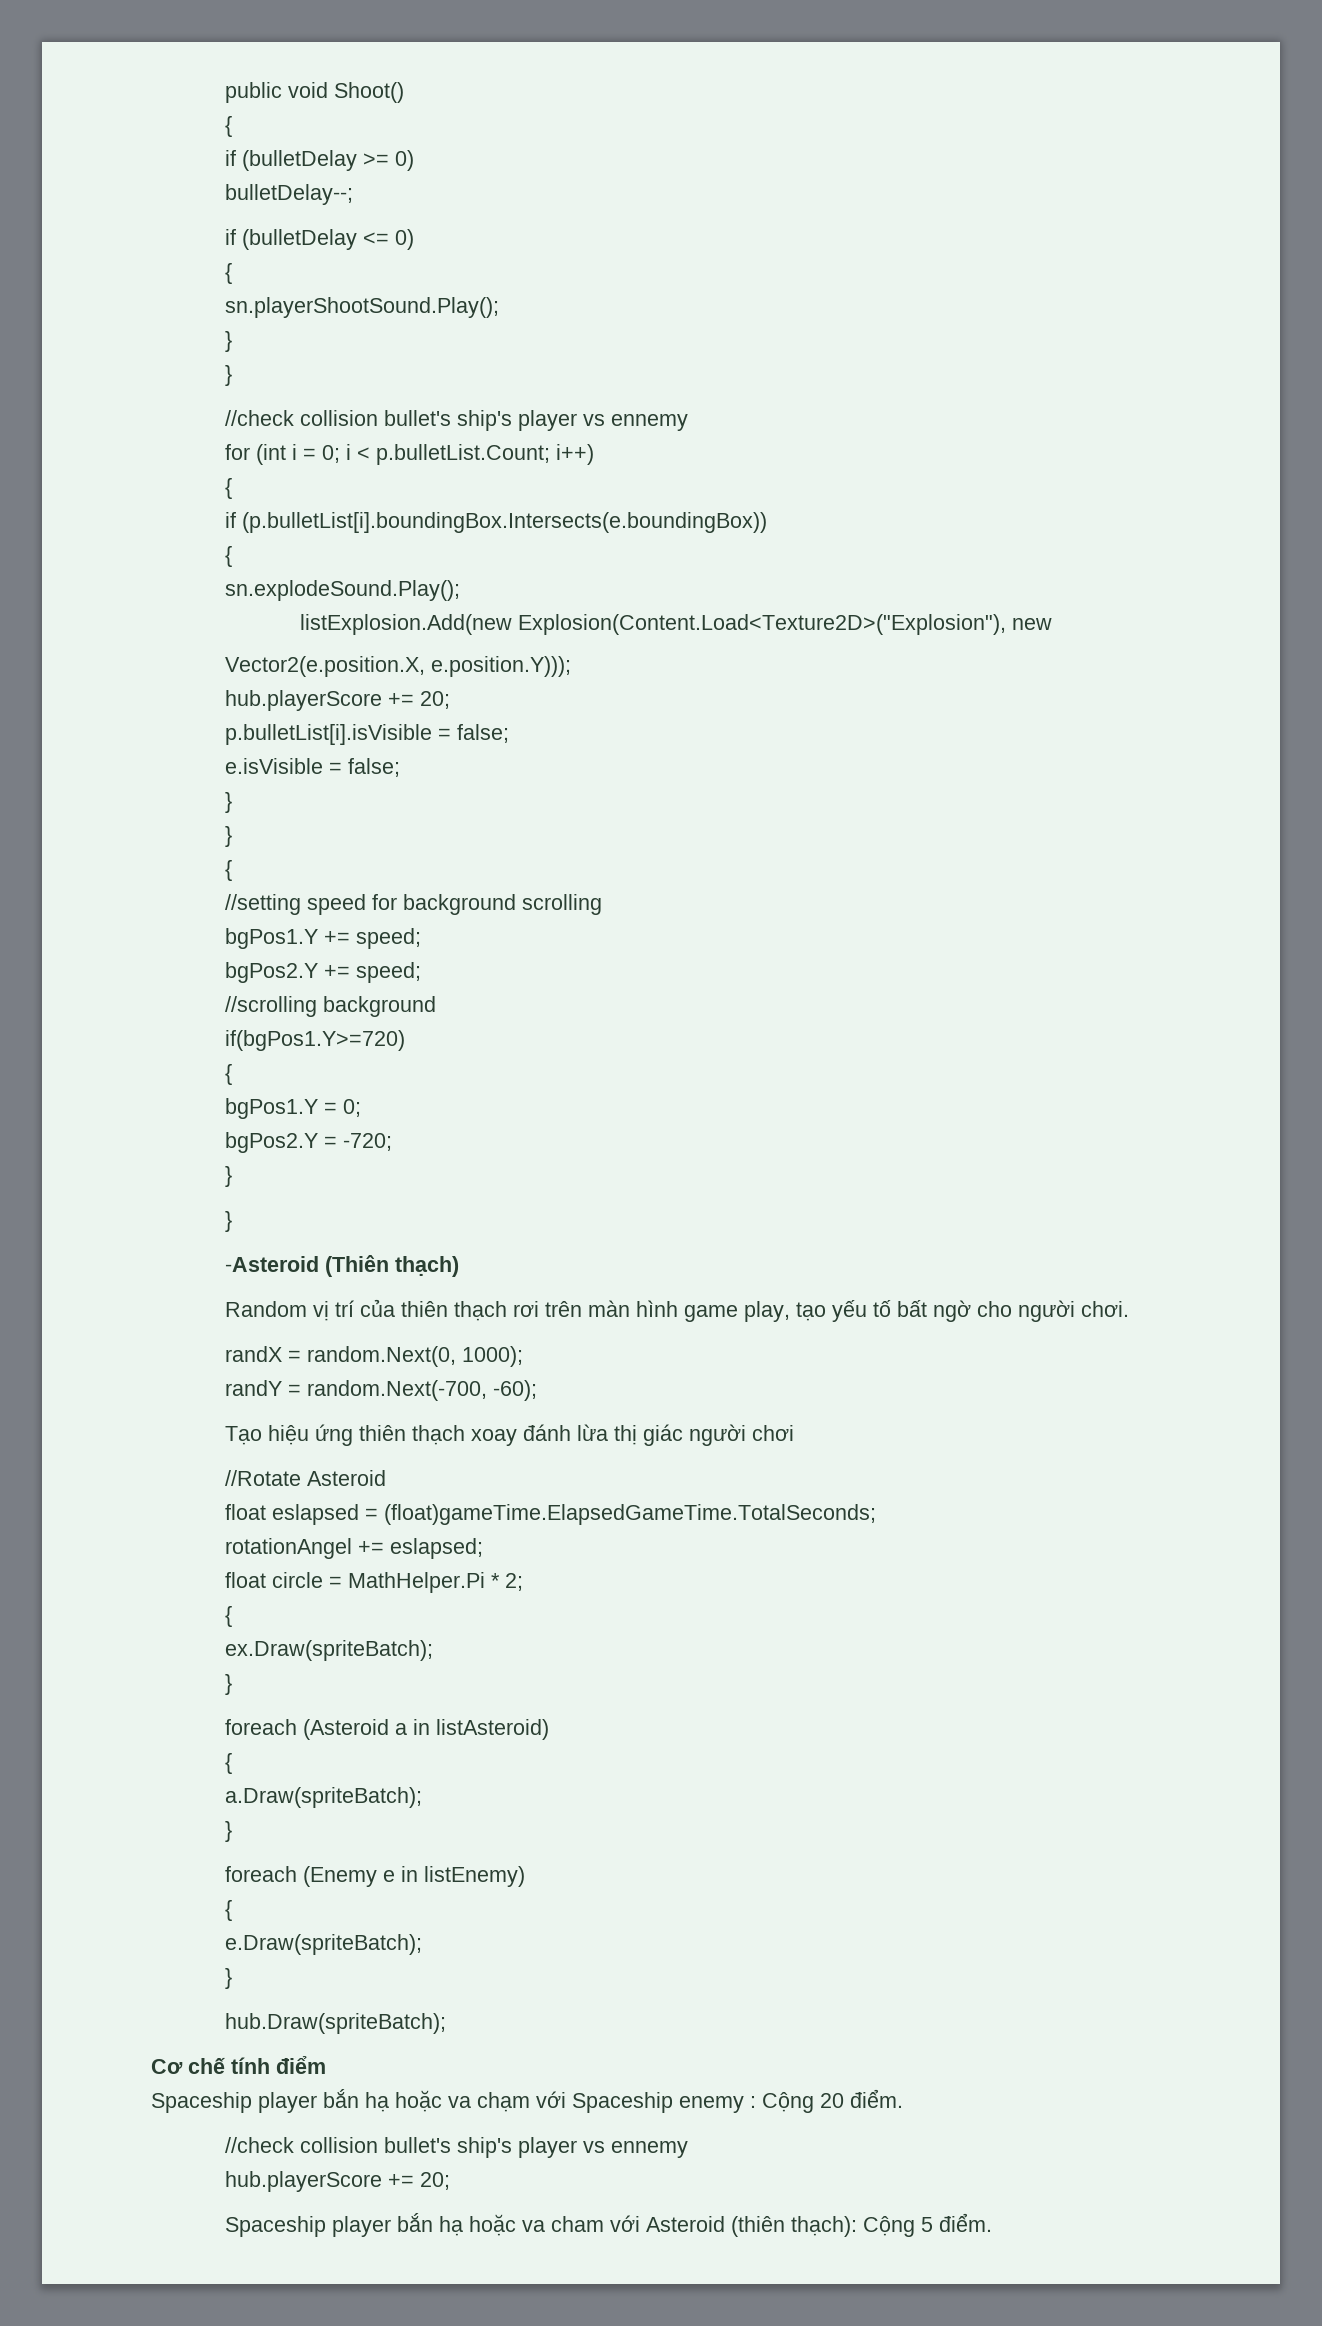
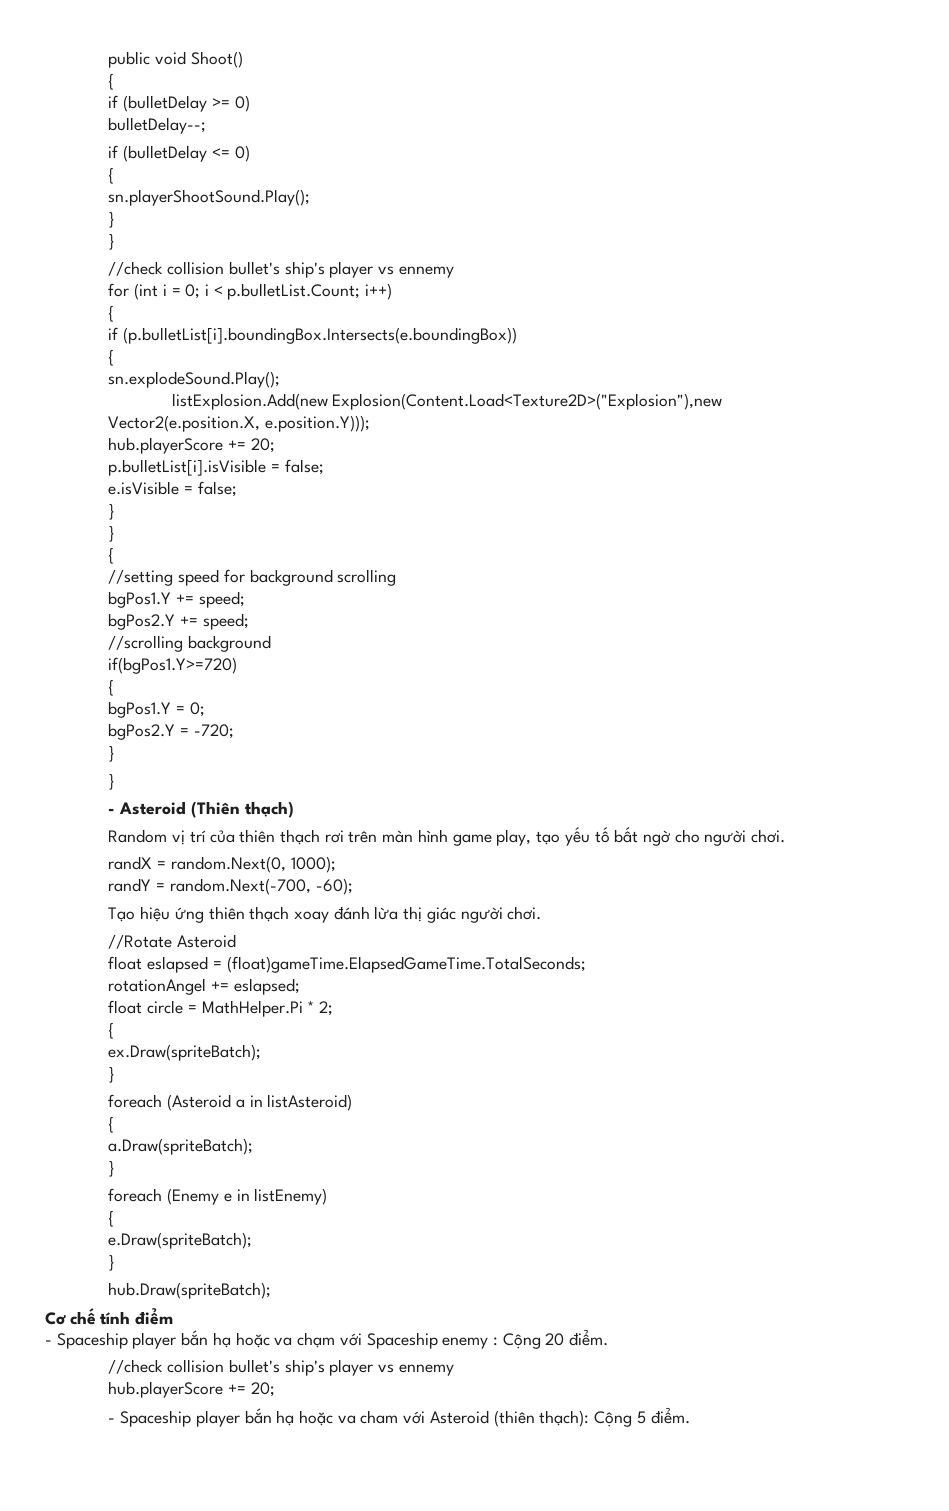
[517,614,1052,635] Explosion(Content.Load<Texture2D>("Explosion"), new -> [332,393,723,410] Explosion(Content.Load<Texture2D>("Explosion"),new
[225,1256,320,1272] -Asteroid -> [108,801,187,815] - Asteroid
[752,1425,795,1441] chơi -> [507,906,542,920] chơi.
(326, 2065) none -> [45,1340,52,1345] -
(451, 2181) none -> [108,1418,116,1423] -

